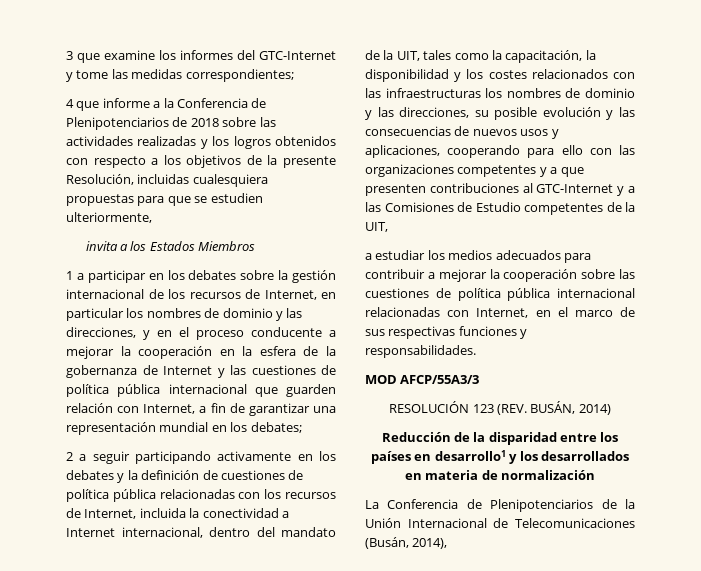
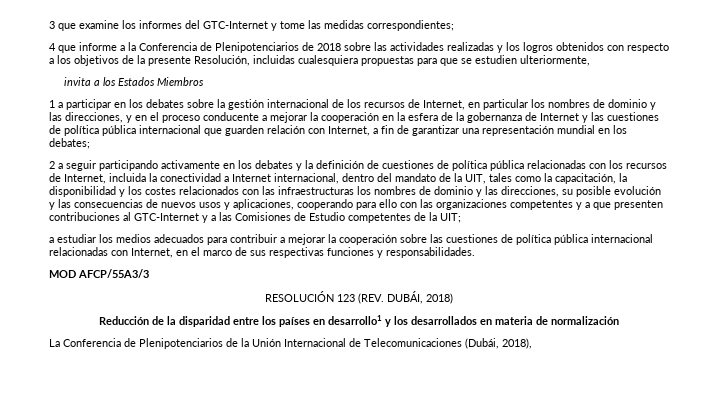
[365,222,388,232] UIT, -> [440,213,461,223] UIT;
[530,401,611,415] BUSÁN, 2014) -> [387,291,453,304] DUBÁI, 2018)
[365,537,448,549] (Busán, 2014), -> [465,338,532,349] (Dubái, 2018),

